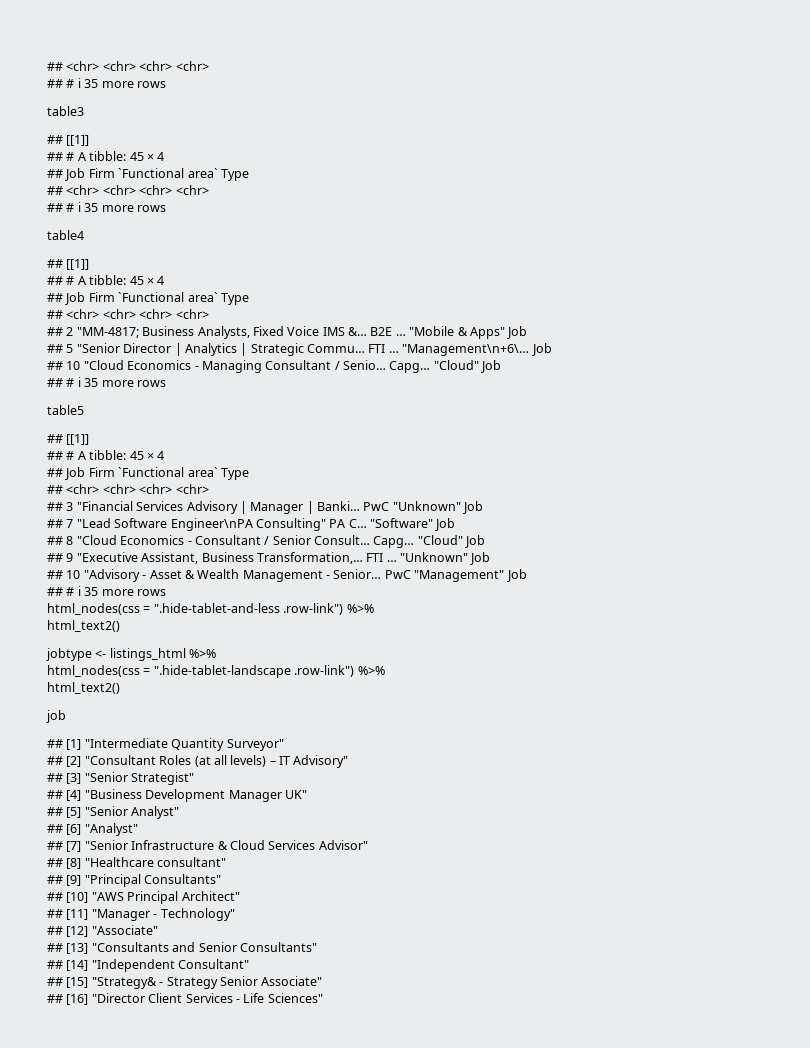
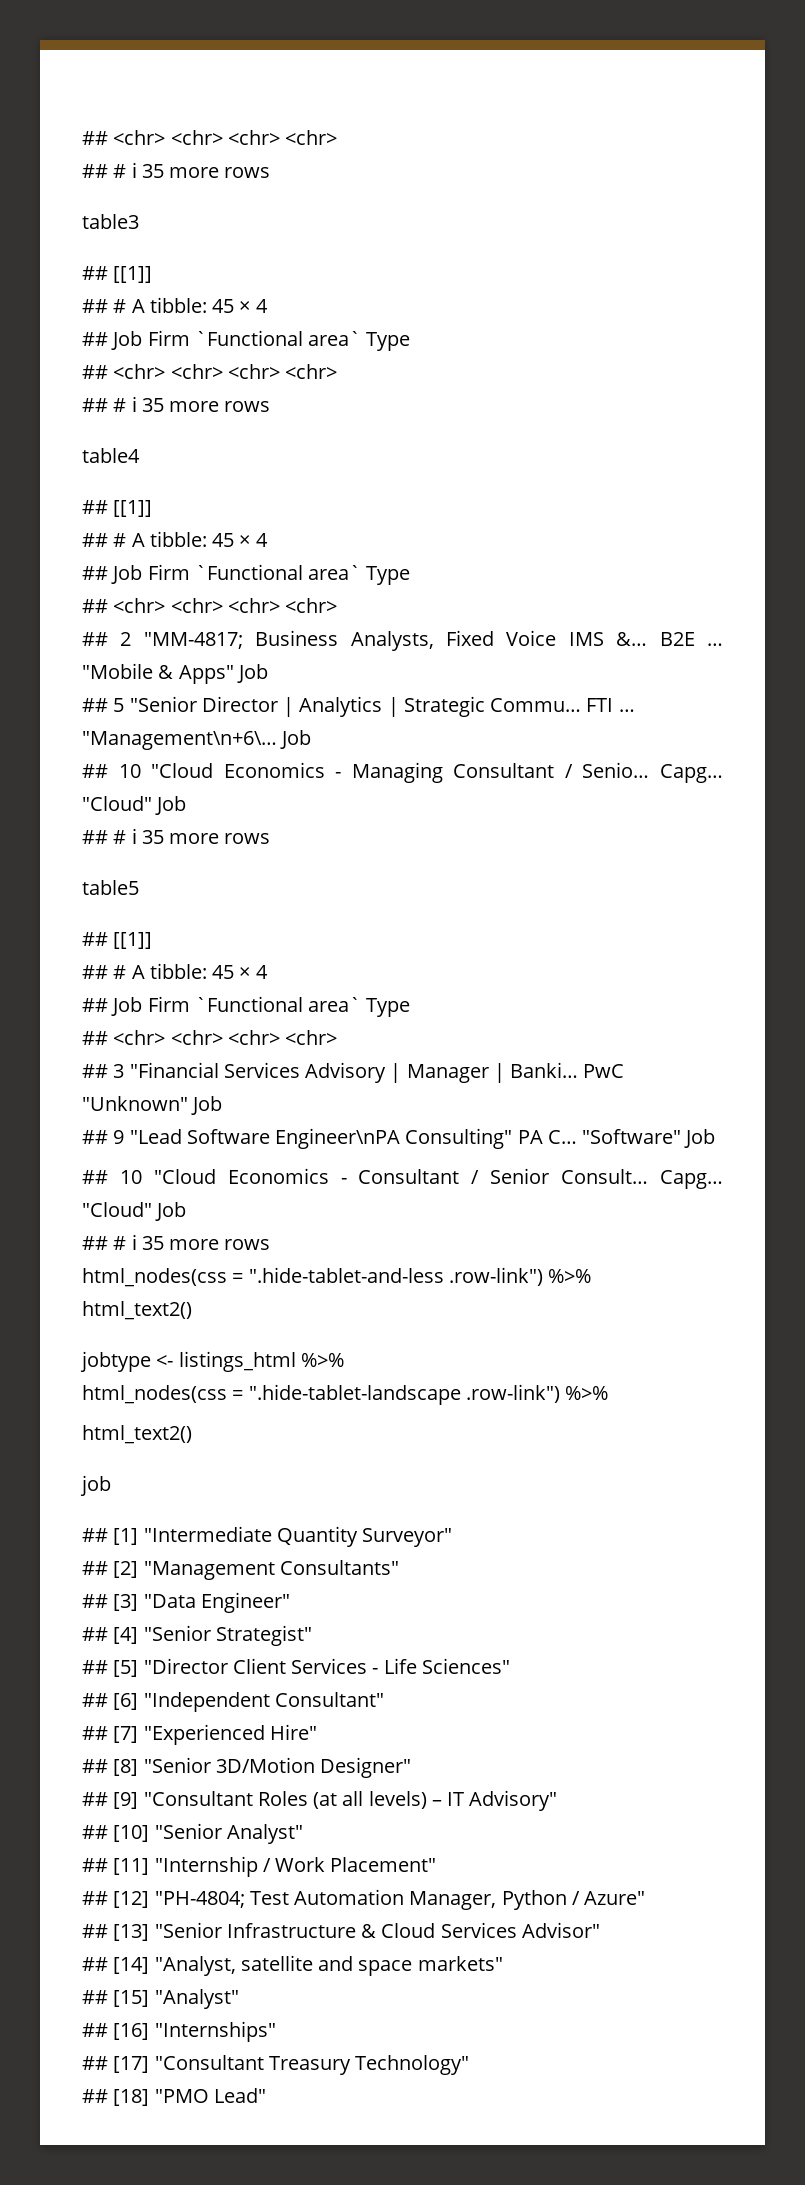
[66,519,74,528] 7 -> [113,1130,125,1144] 9
[66,536,74,545] 8 -> [119,1170,142,1184] 10
[47,552,491,565] [47,569,527,582] // ## 9 "Executive Assistant, Business Transformation,… FTI … "Unknown" Job // ## 10 "Advisory - Asset & Wealth Management - Senior… PwC "Management" Job -> (187, 1211) none
(82, 761) none -> [143,1560,399,1580] [82,1592,290,1613] [82,1625,312,1646] [82,1658,510,1677] [82,1692,384,1712] [82,1724,317,1745] [82,1757,412,1778] [82,1792,139,1809] "Management Consultants" // ## [3] "Data Engineer" // ## [4] "Senior Strategist" // ## [5] "Director Client Services - Life Sciences" // ## [6] "Independent Consultant" // ## [7] "Experienced Hire" // ## [8] "Senior 3D/Motion Designer" // ## [9]
[66,772,195,785] [47,789,307,802] [47,806,180,819] [47,823,138,836] [47,841,82,852] [3] "Senior Strategist" // ## [4] "Business Development Manager UK" // ## [5] "Senior Analyst" // ## [6] "Analyst" // ## [7] -> [113,1823,303,1844] [82,1856,437,1877] [82,1889,646,1910] [82,1924,150,1941] [10] "Senior Analyst" // ## [11] "Internship / Work Placement" // ## [12] "PH-4804; Test Automation Manager, Python / Azure" // ## [13]
[66,857,227,869] [47,874,222,887] [47,891,240,904] [47,908,235,921] [47,925,158,937] [47,942,317,954] [47,959,250,972] [47,976,323,989] [47,993,323,1005] [8] "Healthcare consultant" // ## [9] "Principal Consultants" // ## [10] "AWS Principal Architect" // ## [11] "Manager - Technology" // ## [12] "Associate" // ## [13] "Consultants and Senior Consultants" // ## [14] "Independent Consultant" // ## [15] "Strategy& - Strategy Senior Associate" // ## [16] "Director Client Services - Life Sciences" -> [113,1955,503,1976] [82,1989,239,2009] [82,2021,276,2042] [82,2055,470,2075] [82,2088,266,2106] [14] "Analyst, satellite and space markets" // ## [15] "Analyst" // ## [16] "Internships" // ## [17] "Consultant Treasury Technology" // ## [18] "PMO Lead"

